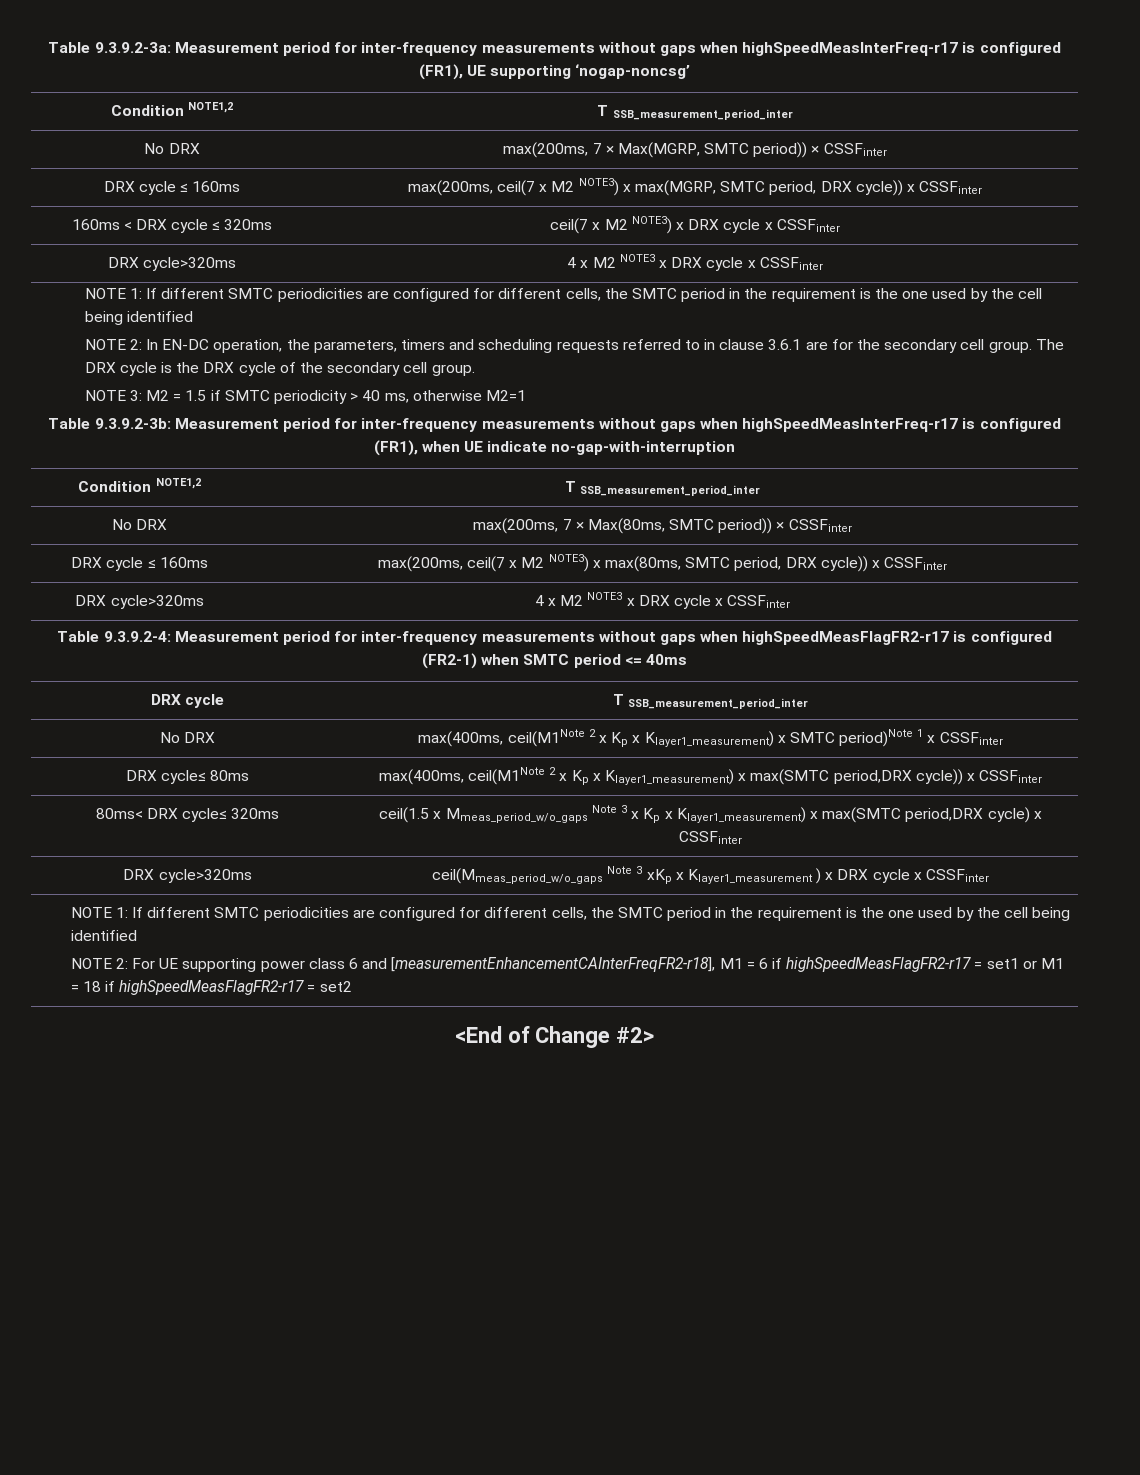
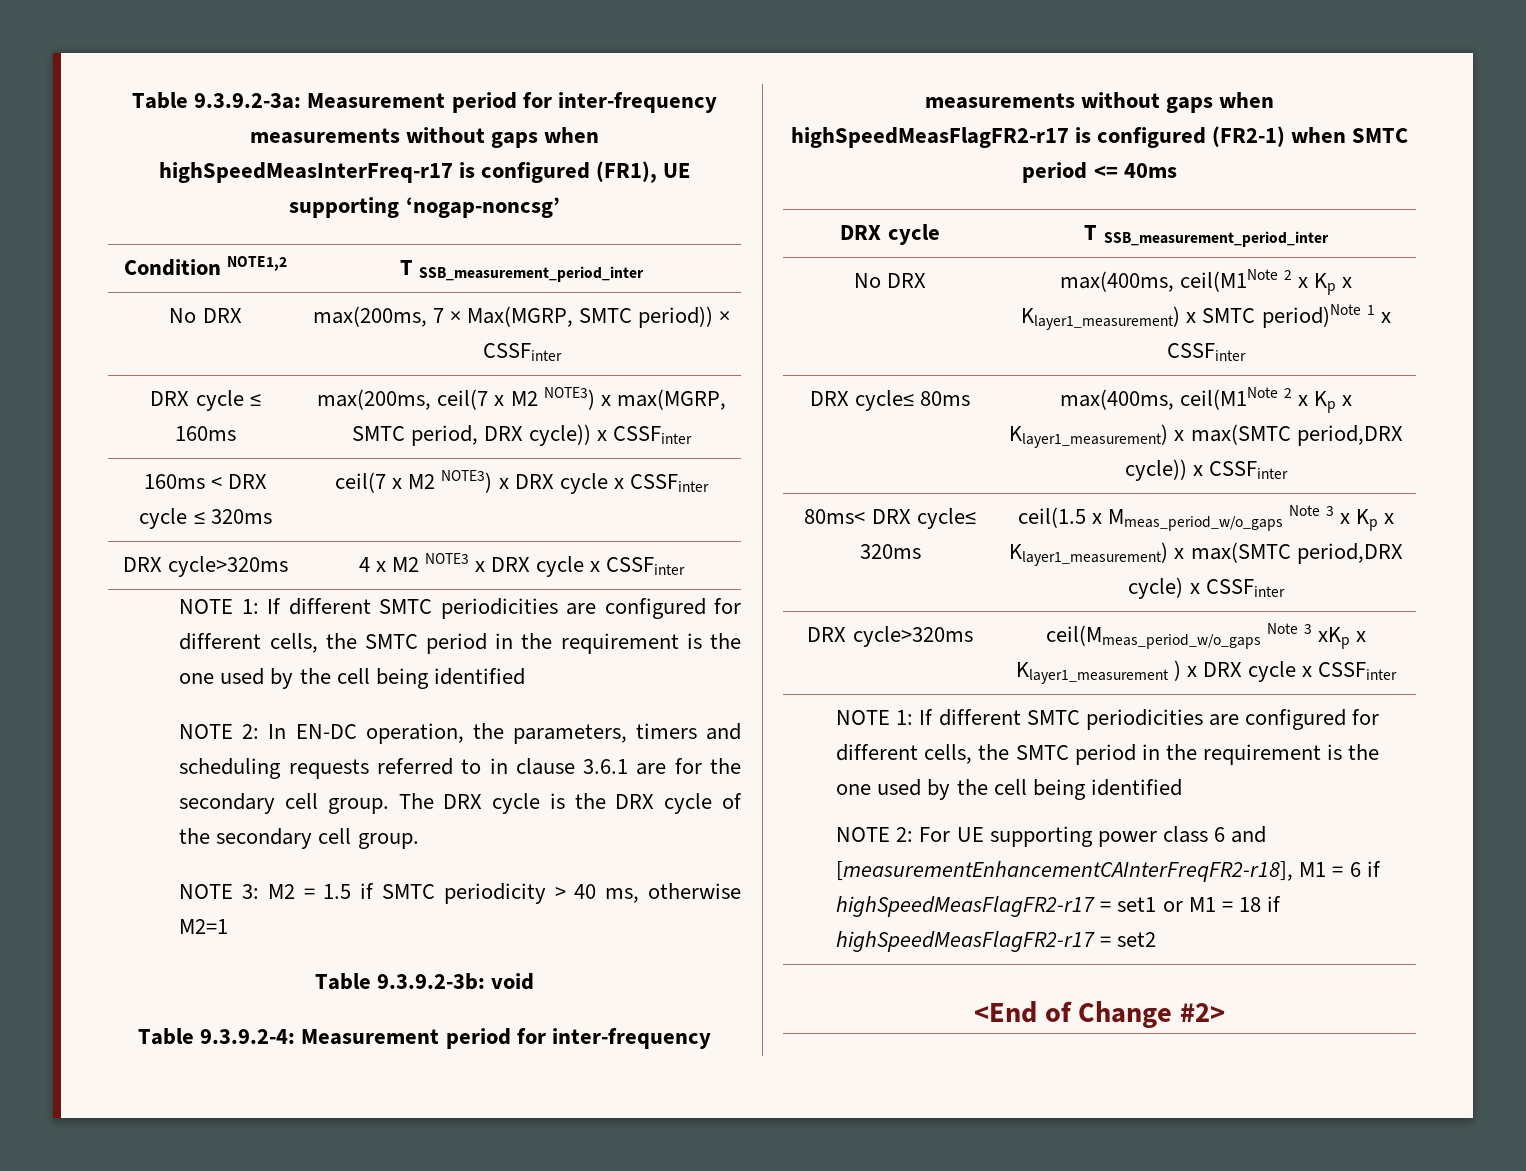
[174,418,1061,432] [373,440,736,456] [78,478,201,492] [564,481,761,496] [111,519,168,530] [473,518,852,534] [71,557,208,571] [377,554,948,572] [75,595,204,609] [534,592,791,609] Measurement period for inter-frequency measurements without gaps when highSpeedMeasInterFreq-r17 is configured (FR1), when UE indicate no-gap-with-interruption // Condition NOTE1,2 | T SSB_measurement_period_inter // No DRX | max(200ms, 7 × Max(80ms, SMTC period)) × CSSFinter // DRX cycle ≤ 160ms | max(200ms, ceil(7 x M2 NOTE3) x max(80ms, SMTC period, DRX cycle)) x CSSFinter // DRX cycle>320ms | 4 x M2 NOTE3 x DRX cycle x CSSFinter -> [491,973,535,990] void

